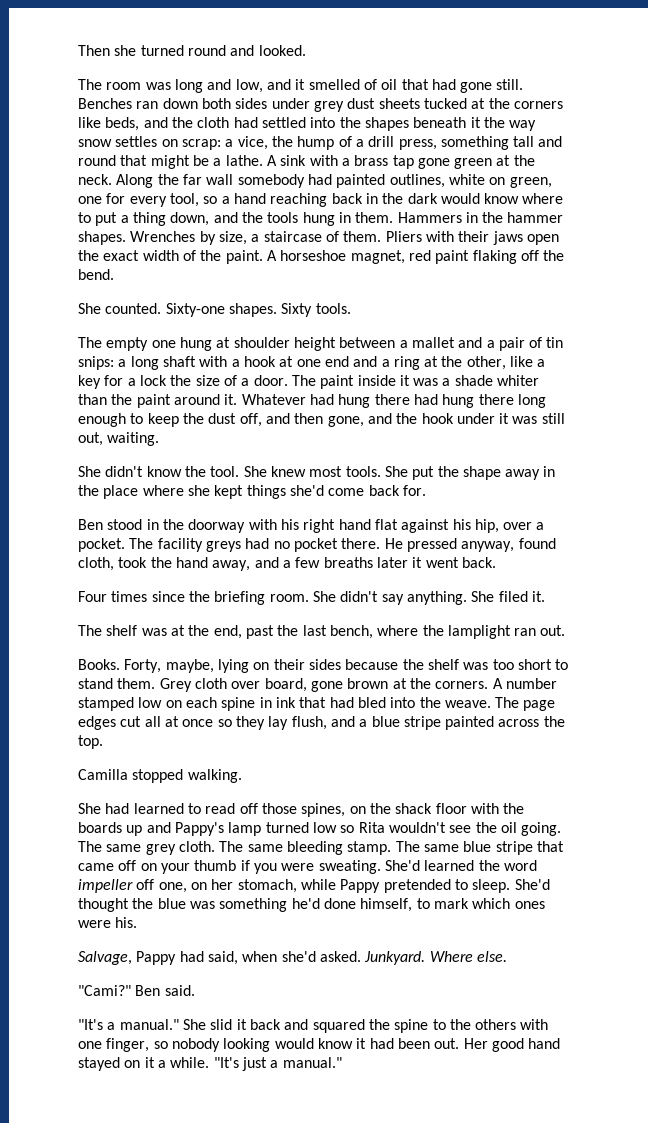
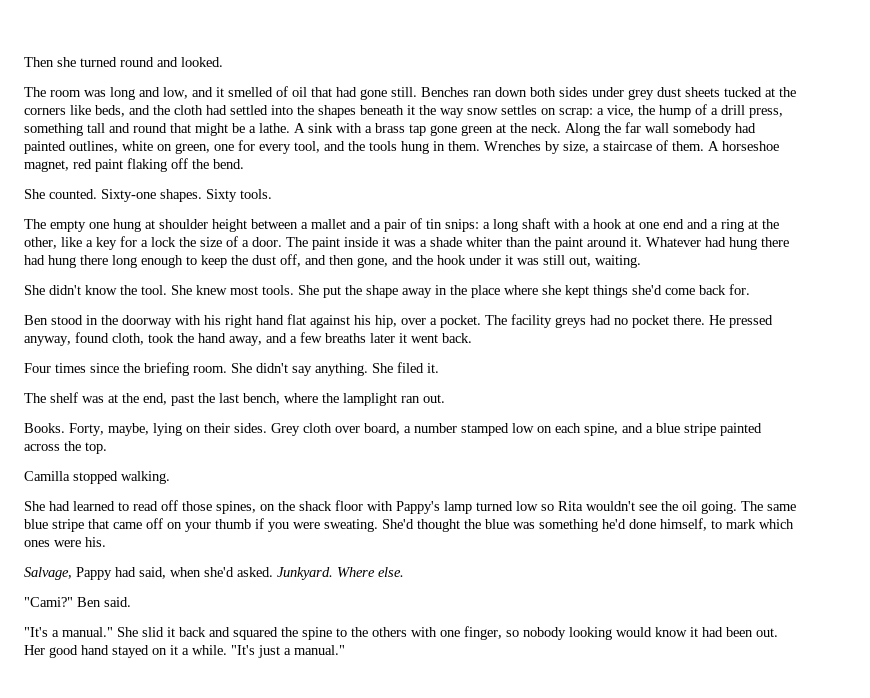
[203,193,564,207] [78,212,210,226] so a hand reaching back in the dark would know where to put a thing down, -> (320, 147) none
[397,212,564,223] [78,231,126,245] Hammers in the hammer shapes. -> (480, 146) none
[385,231,559,245] [78,250,263,264] Pliers with their jaws open the exact width of the paint. -> (704, 146) none
[308,659,569,670] [78,678,503,692] sides because the shelf was too short to stand them. Grey cloth over board, gone brown at the corners. A -> [234,423,411,436] sides. Grey cloth over board, a
[221,697,556,711] [78,716,327,730] spine in ink that had bled into the weave. The page edges cut all at once so they lay flush, -> [584,423,618,436] spine,
[503,803,525,814] [78,822,171,836] the boards up and -> (393, 506) none
[145,841,459,855] grey cloth. The same bleeding stamp. The same -> (796, 507) none
[424,860,537,871] [78,879,550,893] learned the word impeller off one, on her stomach, while Pappy pretended to sleep. She'd -> (414, 524) none

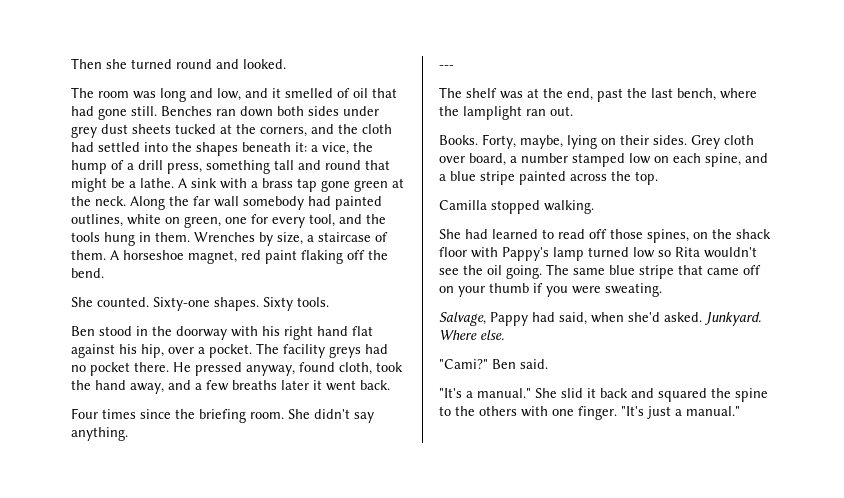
[24,105,125,117] corners like beds, -> [260,127,307,137] corners,
[407,105,593,118] it the way snow settles on scrap: -> [295,142,307,152] it:
[24,218,779,232] [24,236,789,250] [24,254,641,268] [24,284,750,298] // The empty one hung at shoulder height between a mallet and a pair of tin snips: a long shaft with a hook at one end and a ring at the other, like a key for a lock the size of a door. The paint inside it was a shade whiter than the paint around it. Whatever had hung there had hung there long enough to keep the dust off, and then gone, and the hook under it was still out, waiting. // She didn't know the tool. She knew most tools. She put the shape away in the place where she kept things she'd come back for. -> (329, 302) none
[372,362,439,373] She filed it. -> [439,65,454,69] // ---
[382,518,794,532] [24,537,106,547] She'd thought the blue was something he'd done himself, to mark which ones were his. -> (662, 290) none
[464,626,778,640] [24,645,227,658] finger, so nobody looking would know it had been out. Her good hand stayed on it a while. -> [578,406,617,420] finger.

